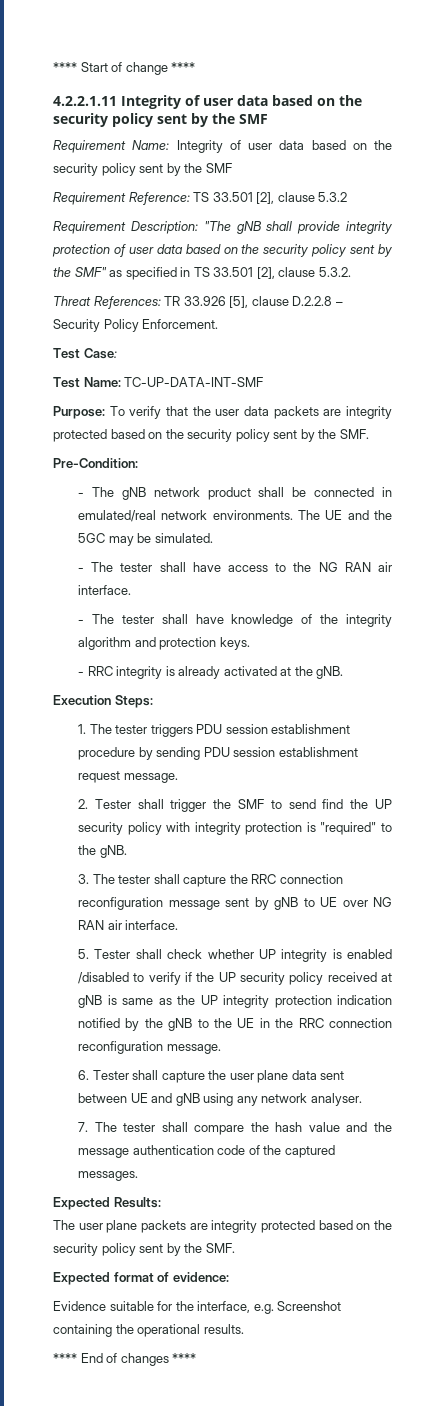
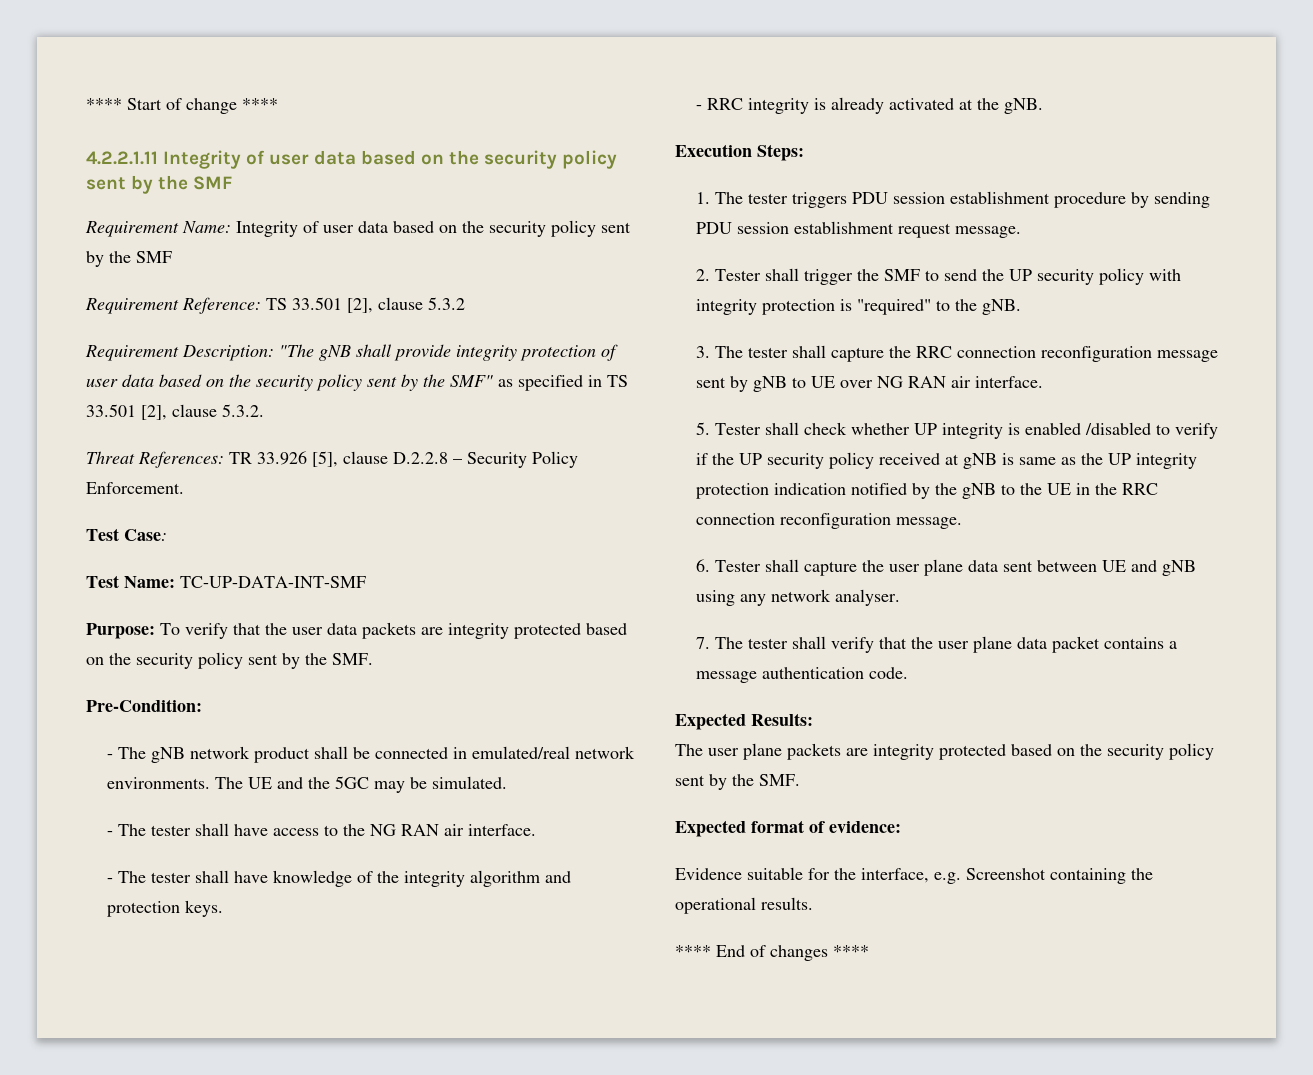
[322,799,344,809] find -> (978, 275) none
[194,1122,392,1135] [78,1145,335,1158] [78,1171,139,1181] compare the hash value and the message authentication code of the captured messages. -> [831,636,1178,653] [696,667,909,683] verify that the user plane data packet contains a message authentication code.

